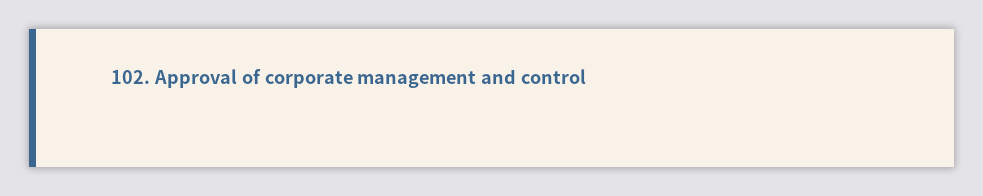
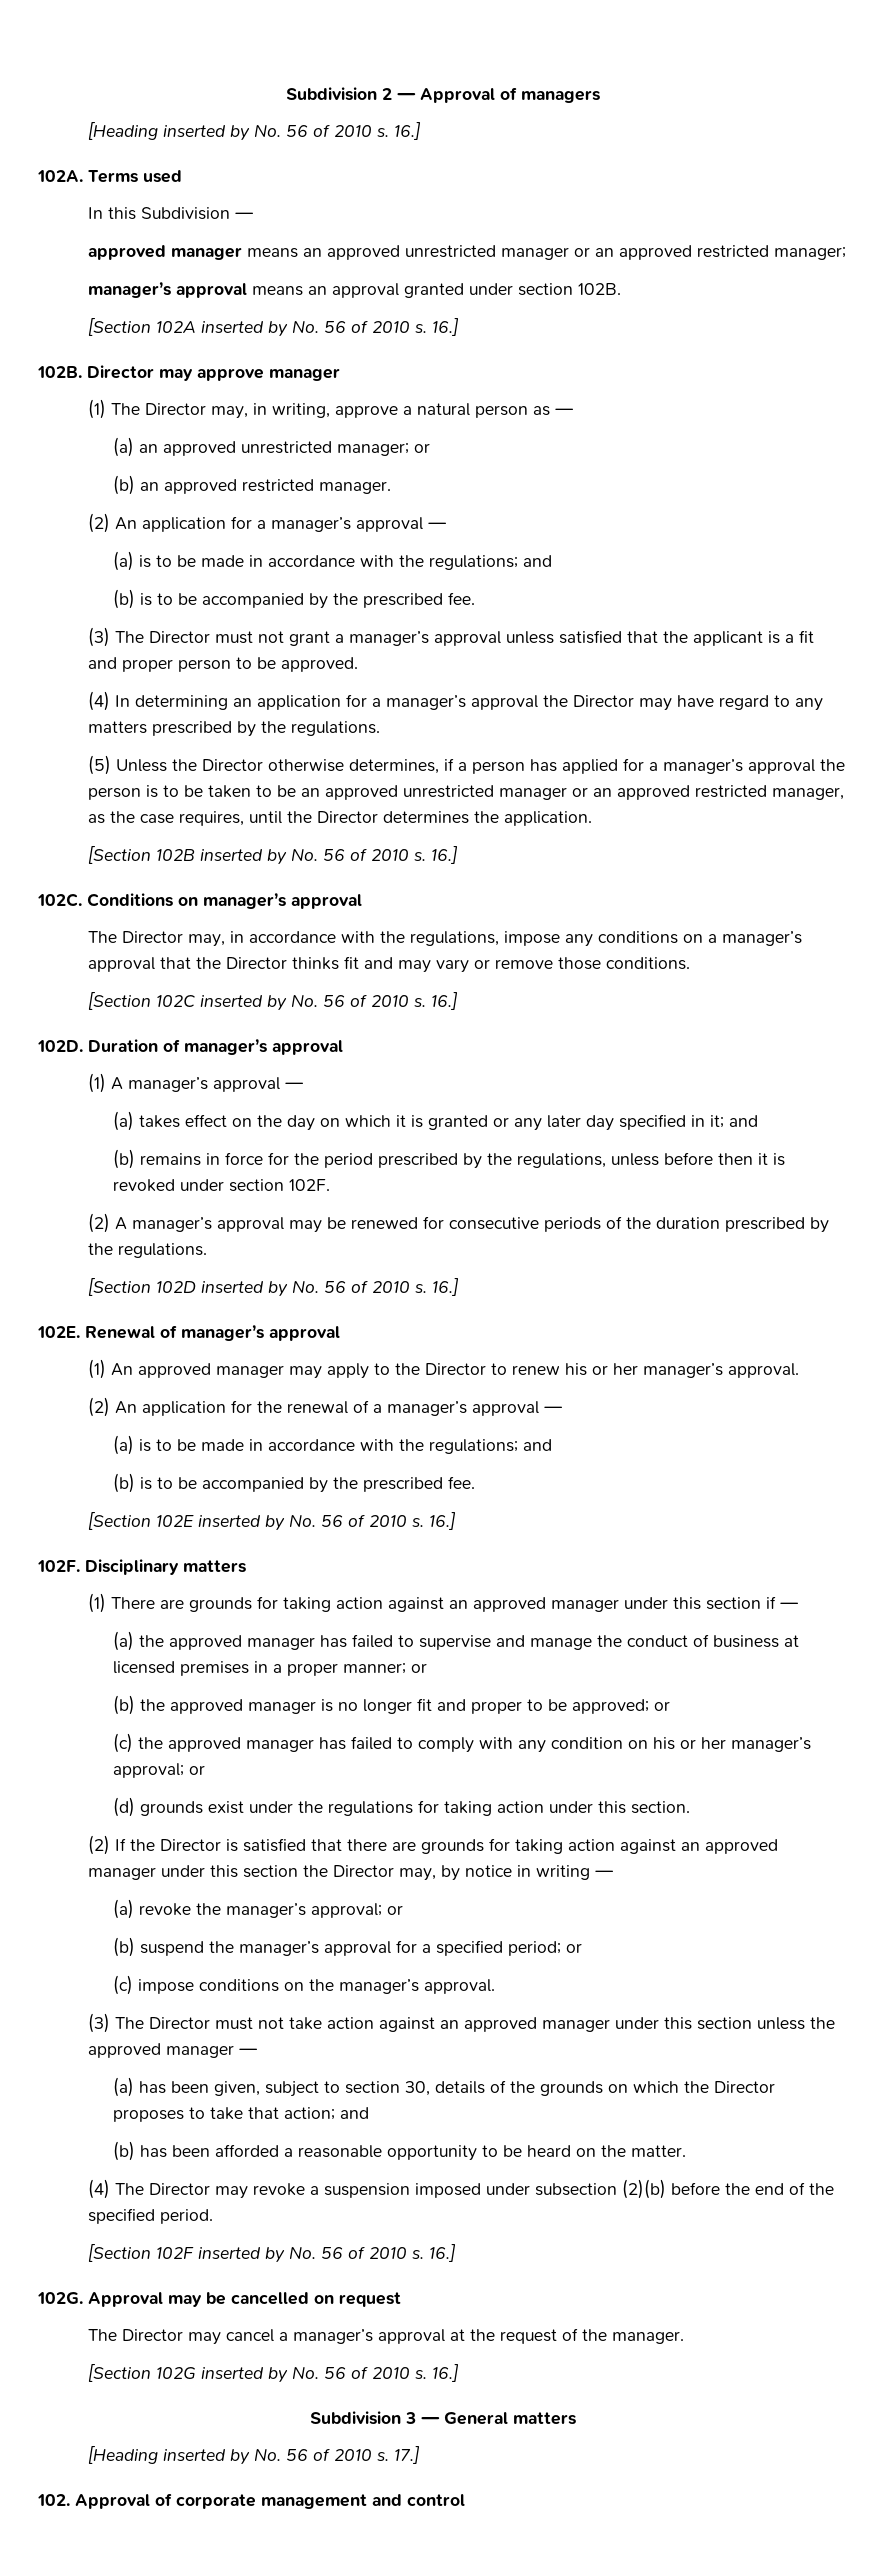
(111, 77) none -> [285,87,600,103] [88,122,422,141] [37,170,182,183] [88,207,255,220] [88,245,847,260] [88,282,622,298] [88,318,460,337] [37,365,340,381] [88,399,575,419] [113,437,431,457] [113,475,392,495] [88,513,448,533] [113,551,553,571] [113,589,476,609] [88,627,815,647] [88,657,359,672] [88,691,824,711] [88,721,381,737] [88,755,846,775] [88,785,845,800] [88,811,593,826] [88,846,459,865] [37,893,362,909] [88,931,803,947] [88,956,691,973] [88,992,459,1011] [37,1039,343,1055] [88,1073,305,1093] [113,1111,759,1131] [113,1149,786,1169] [113,1179,331,1192] [88,1213,830,1233] [88,1243,208,1258] [88,1278,460,1297] [37,1325,340,1341] [88,1359,800,1379] [88,1397,564,1417] [113,1435,553,1455] [113,1473,476,1493] [88,1512,457,1531] [37,1559,246,1575] [88,1593,800,1613] [113,1631,800,1651] [113,1661,428,1676] [113,1695,671,1715] [113,1733,812,1753] [113,1763,206,1778] [113,1797,691,1817] [88,1835,779,1855] [88,1865,615,1881] [113,1899,404,1919] [113,1937,583,1957] [113,1975,496,1995] [88,2013,836,2033] [88,2043,259,2058] [113,2077,776,2097] [113,2107,370,2122] [113,2141,687,2161] [88,2179,835,2199] [88,2208,214,2224] [88,2244,457,2263] [37,2292,401,2307] [88,2328,685,2345] [88,2364,460,2383] [309,2411,576,2425] [88,2446,421,2465] Subdivision 2 — Approval of managers // [Heading inserted by No. 56 of 2010 s. 16.] // 102A. Terms used // In this Subdivision — // approved manager means an approved unrestricted manager or an approved restricted manager; // manager’s approval means an approval granted under section 102B. // [Section 102A inserted by No. 56 of 2010 s. 16.] // 102B. Director may approve manager // (1) The Director may, in writing, approve a natural person as — // (a) an approved unrestricted manager; or // (b) an approved restricted manager. // (2) An application for a manager’s approval — // (a) is to be made in accordance with the regulations; and // (b) is to be accompanied by the prescribed fee. // (3) The Director must not grant a manager’s approval unless satisfied that the applicant is a fit and proper person to be approved. // (4) In determining an application for a manager’s approval the Director may have regard to any matters prescribed by the regulations. // (5) Unless the Director otherwise determines, if a person has applied for a manager’s approval the person is to be taken to be an approved unrestricted manager or an approved restricted manager, as the case requires, until the Director determines the application. // [Section 102B inserted by No. 56 of 2010 s. 16.] // 102C. Conditions on manager’s approval // The Director may, in accordance with the regulations, impose any conditions on a manager’s approval that the Director thinks fit and may vary or remove those conditions. // [Section 102C inserted by No. 56 of 2010 s. 16.] // 102D. Duration of manager’s approval // (1) A manager’s approval — // (a) takes effect on the day on which it is granted or any later day specified in it; and // (b) remains in force for the period prescribed by the regulations, unless before then it is revoked under section 102F. // (2) A manager’s approval may be renewed for consecutive periods of the duration prescribed by the regulations. // [Section 102D inserted by No. 56 of 2010 s. 16.] // 102E. Renewal of manager’s approval // (1) An approved manager may apply to the Director to renew his or her manager’s approval. // (2) An application for the renewal of a manager’s approval — // (a) is to be made in accordance with the regulations; and // (b) is to be accompanied by the prescribed fee. // [Section 102E inserted by No. 56 of 2010 s. 16.] // 102F. Disciplinary matters // (1) There are grounds for taking action against an approved manager under this section if — // (a) the approved manager has failed to supervise and manage the conduct of business at licensed premises in a proper manner; or // (b) the approved manager is no longer fit and proper to be approved; or // (c) the approved manager has failed to comply with any condition on his or her manager’s approval; or // (d) grounds exist under the regulations for taking action under this section. // (2) If the Director is satisfied that there are grounds for taking action against an approved manager under this section the Director may, by notice in writing — // (a) revoke the manager’s approval; or // (b) suspend the manager’s approval for a specified period; or // (c) impose conditions on the manager’s approval. // (3) The Director must not take action against an approved manager under this section unless the approved manager — // (a) has been given, subject to section 30, details of the grounds on which the Director proposes to take that action; and // (b) has been afforded a reasonable opportunity to be heard on the matter. // (4) The Director may revoke a suspension imposed under subsection (2)(b) before the end of the specified period. // [Section 102F inserted by No. 56 of 2010 s. 16.] // 102G. Approval may be cancelled on request // The Director may cancel a manager’s approval at the request of the manager. // [Section 102G inserted by No. 56 of 2010 s. 16.] // Subdivision 3 — General matters // [Heading inserted by No. 56 of 2010 s. 17.] //

